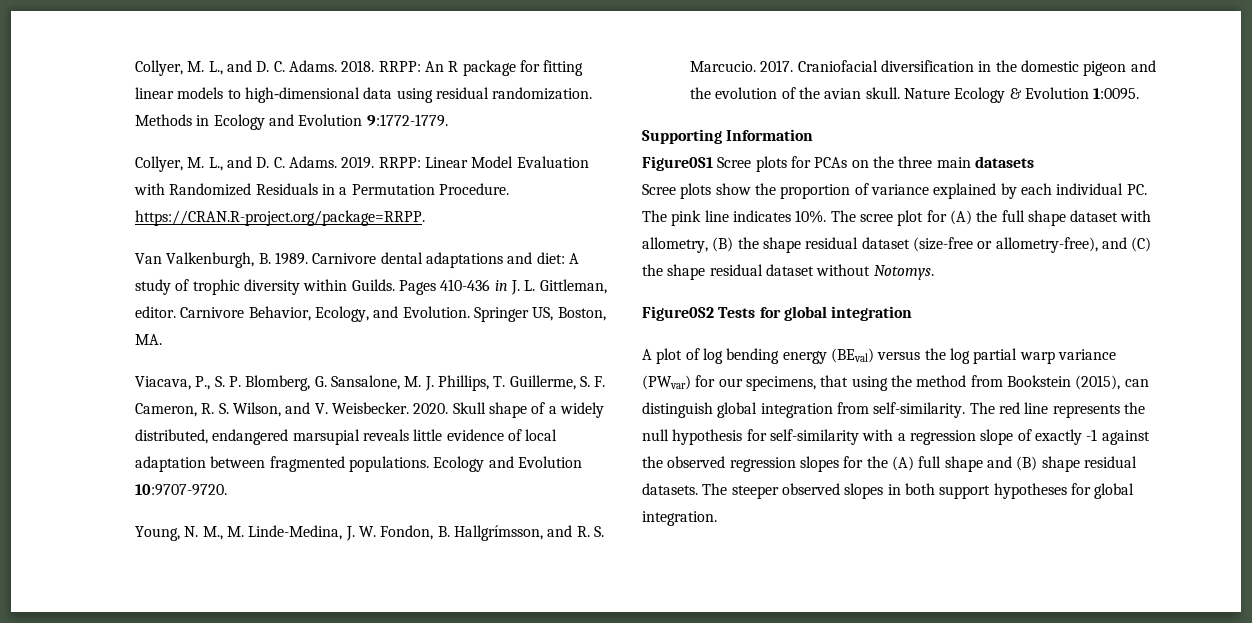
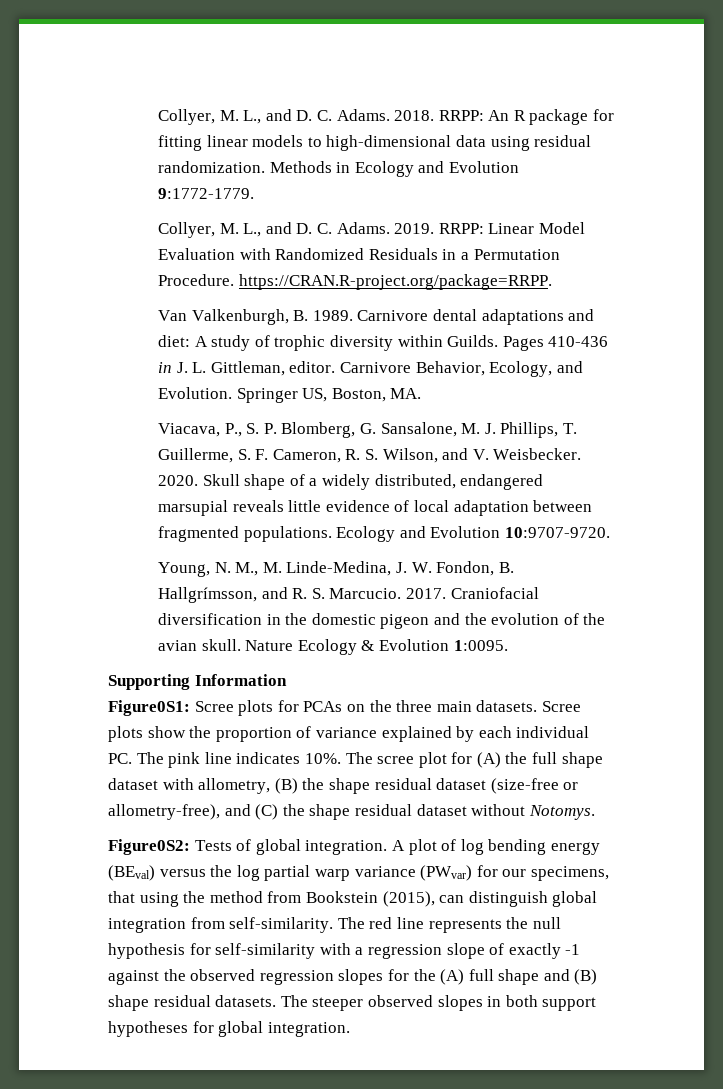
[642,156,713,171] Figure0S1 -> [108,700,190,716] Figure0S1:
[974,156,1034,168] datasets // -> [476,700,538,712] datasets.
[642,306,913,321] Figure0S2 Tests for global integration // -> [108,839,388,855] Figure0S2: Tests of global integration.

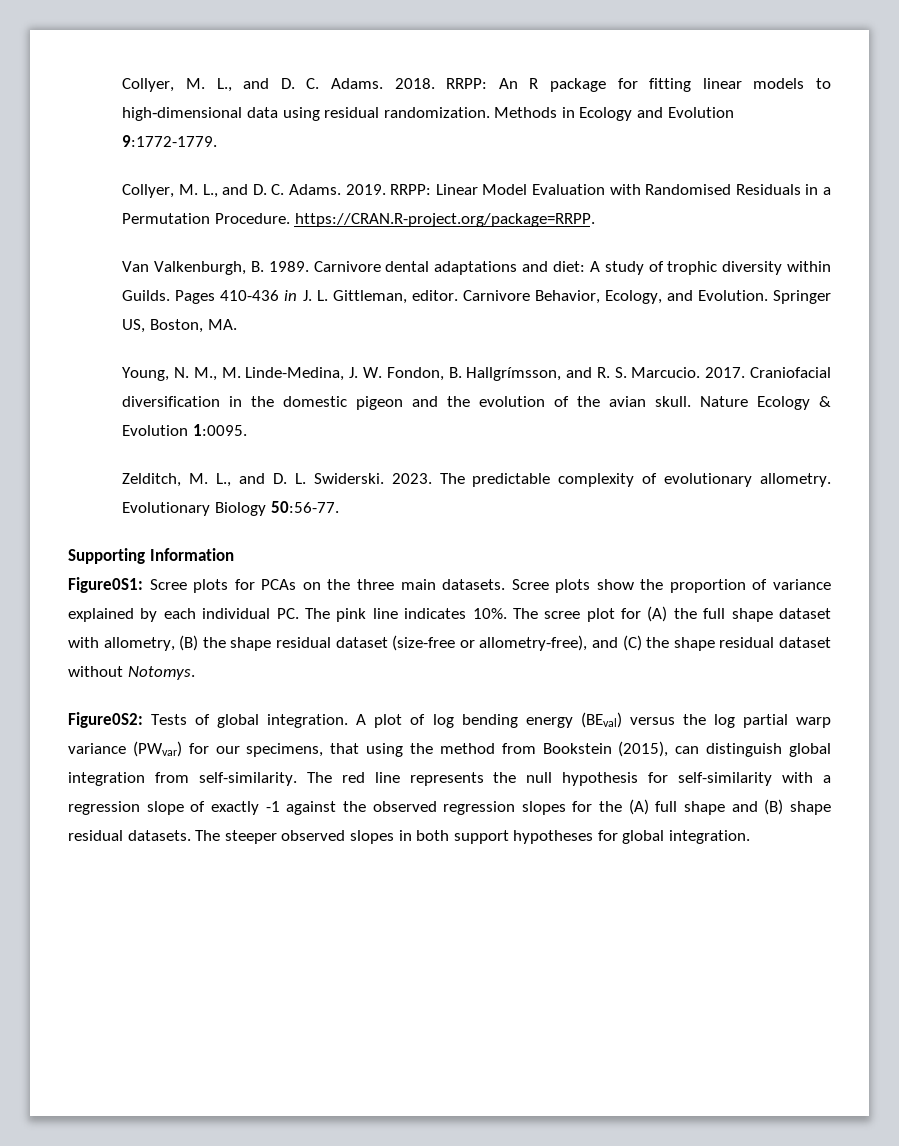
[275,248,365,260] Randomized -> [645,184,732,195] Randomised
[157,422,577,438] [157,448,582,463] [157,474,544,490] [157,500,593,516] [157,526,610,542] // Viacava, P., S. P. Blomberg, G. Sansalone, M. J. Phillips, T. Guillerme, S. F. Cameron, R. S. Wilson, and V. Weisbecker. 2020. Skull shape of a widely distributed, endangered marsupial reveals little evidence of local adaptation between fragmented populations. Ecology and Evolution 10:9707-9720. -> (237, 324) none
(508, 645) none -> [122,473,831,487] [122,501,339,516] // Zelditch, M. L., and D. L. Swiderski. 2023. The predictable complexity of evolutionary allometry. Evolutionary Biology 50:56-77.

